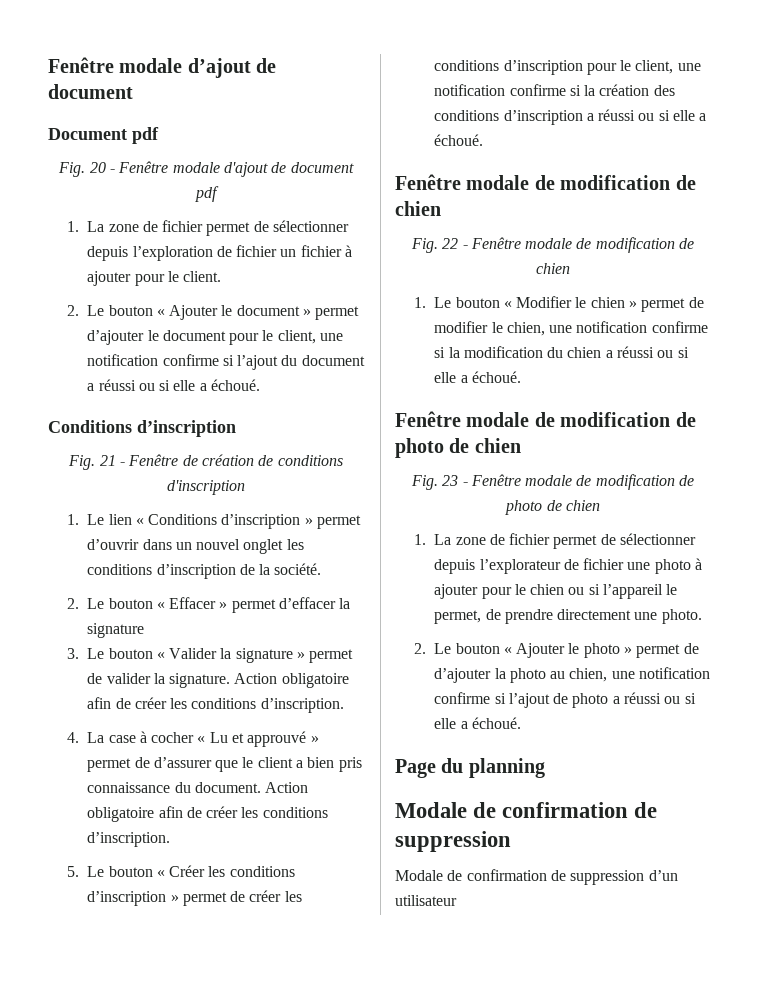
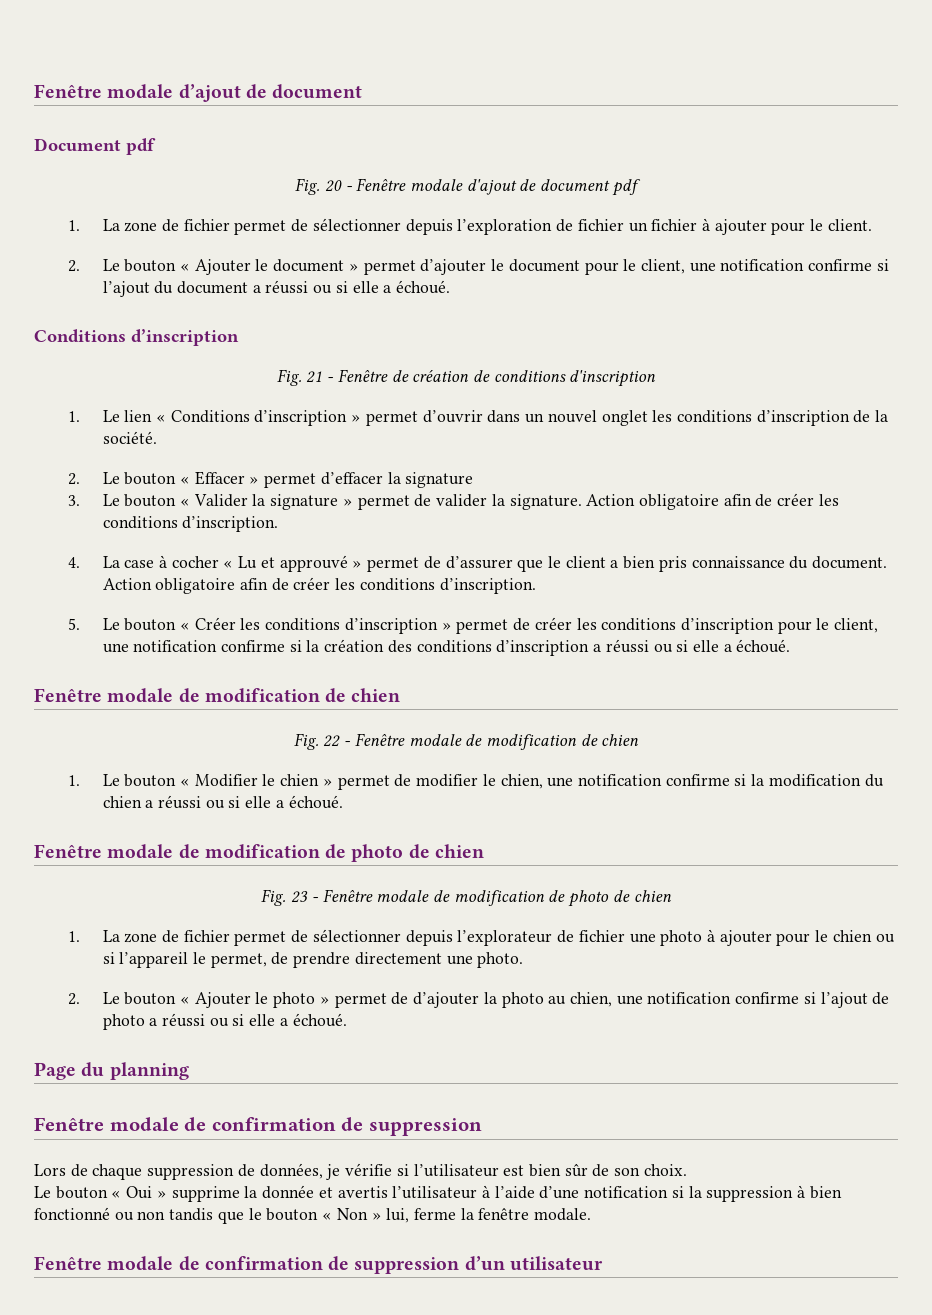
[395,802,467,818] Modale -> [34,1117,179,1131] Fenêtre modale
[395,870,443,881] Modale -> [34,1163,687,1180] [34,1185,842,1202] [34,1207,592,1224] [34,1256,174,1271] Lors de chaque suppression de données, je vérifie si l’utilisateur est bien sûr de son choix. // Le bouton « Oui » supprime la donnée et avertis l’utilisateur à l’aide d’une notification si la suppression à bien fonctionné ou non tandis que le bouton « Non » lui, ferme la fenêtre modale. // Fenêtre modale

